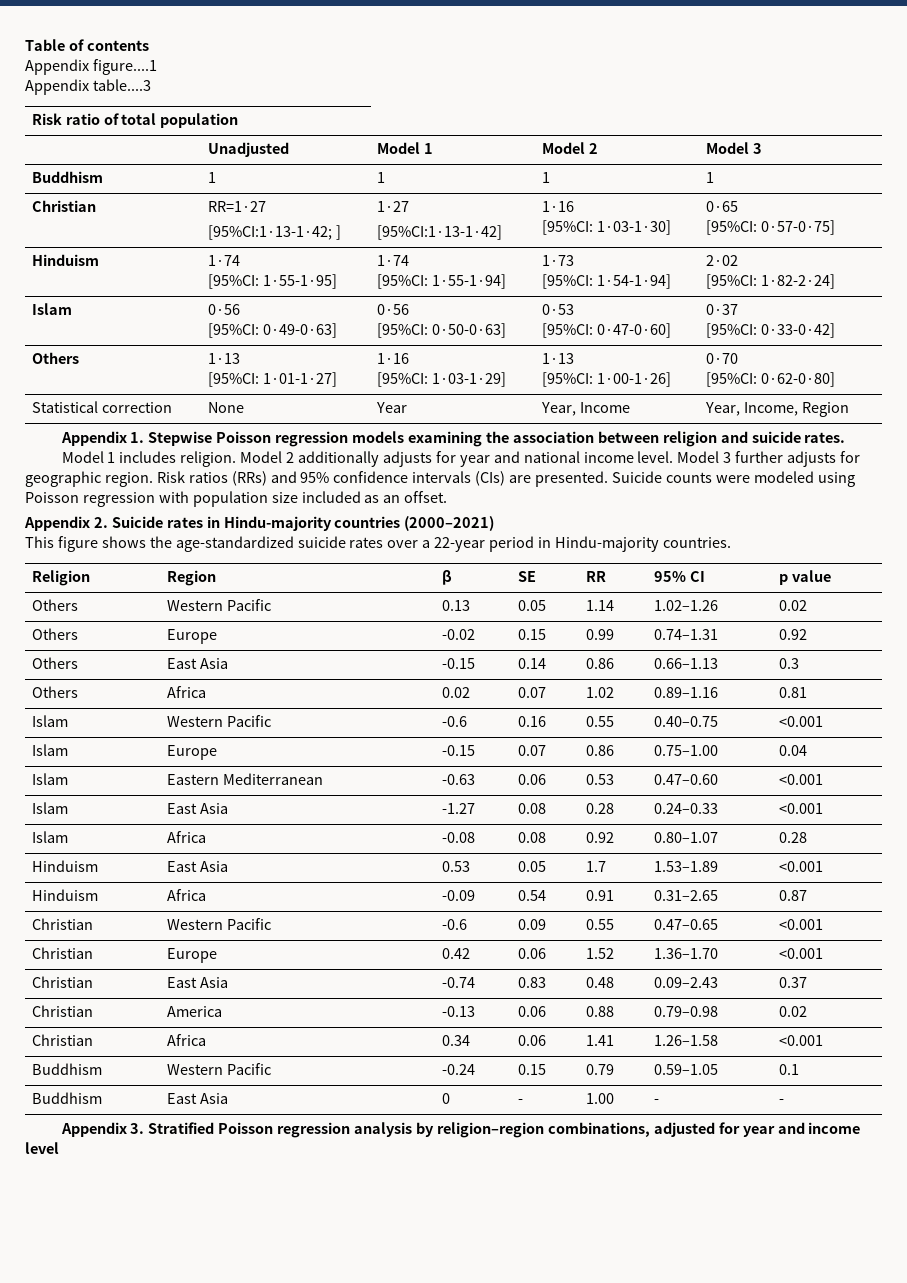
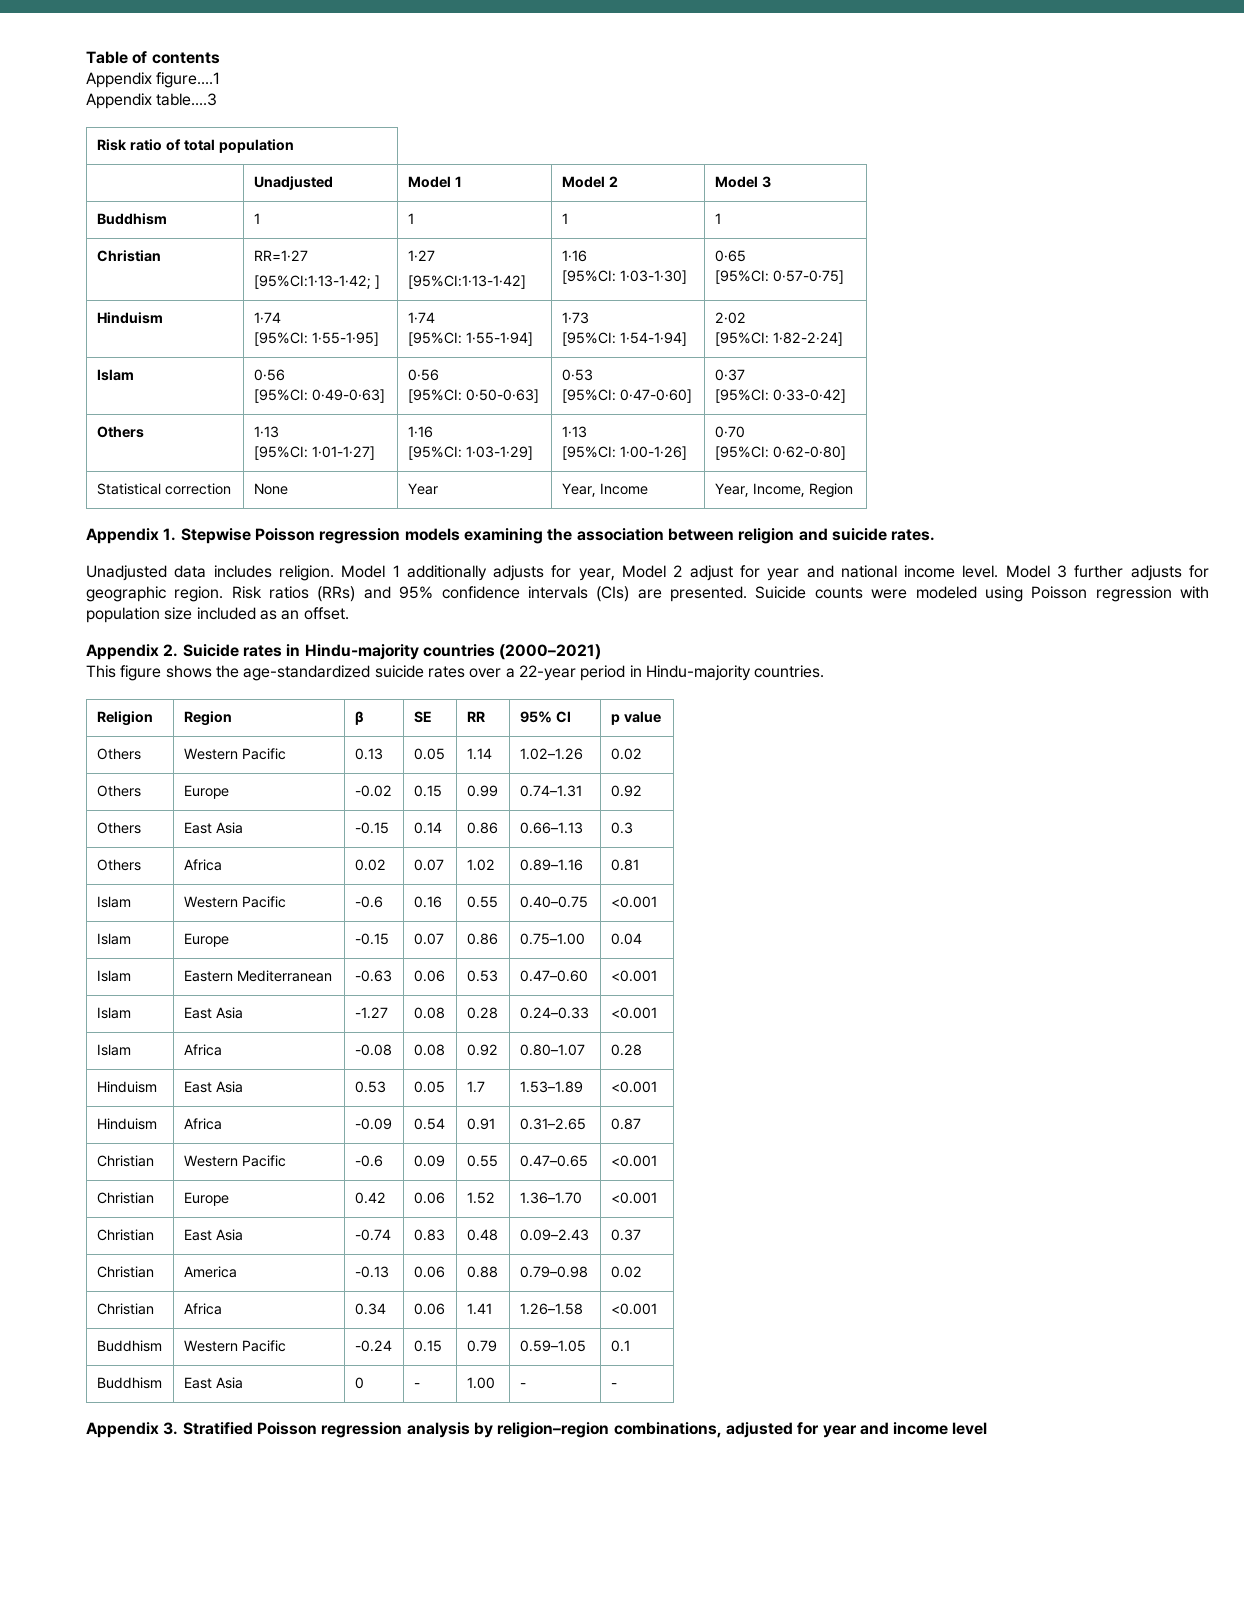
[61,451,116,463] Model 1 -> [86,565,207,581] Unadjusted data
[286,452,295,463] 2 -> [392,565,400,577] 1
(456, 457) none -> [578,565,760,581] year, Model 2 adjust for

